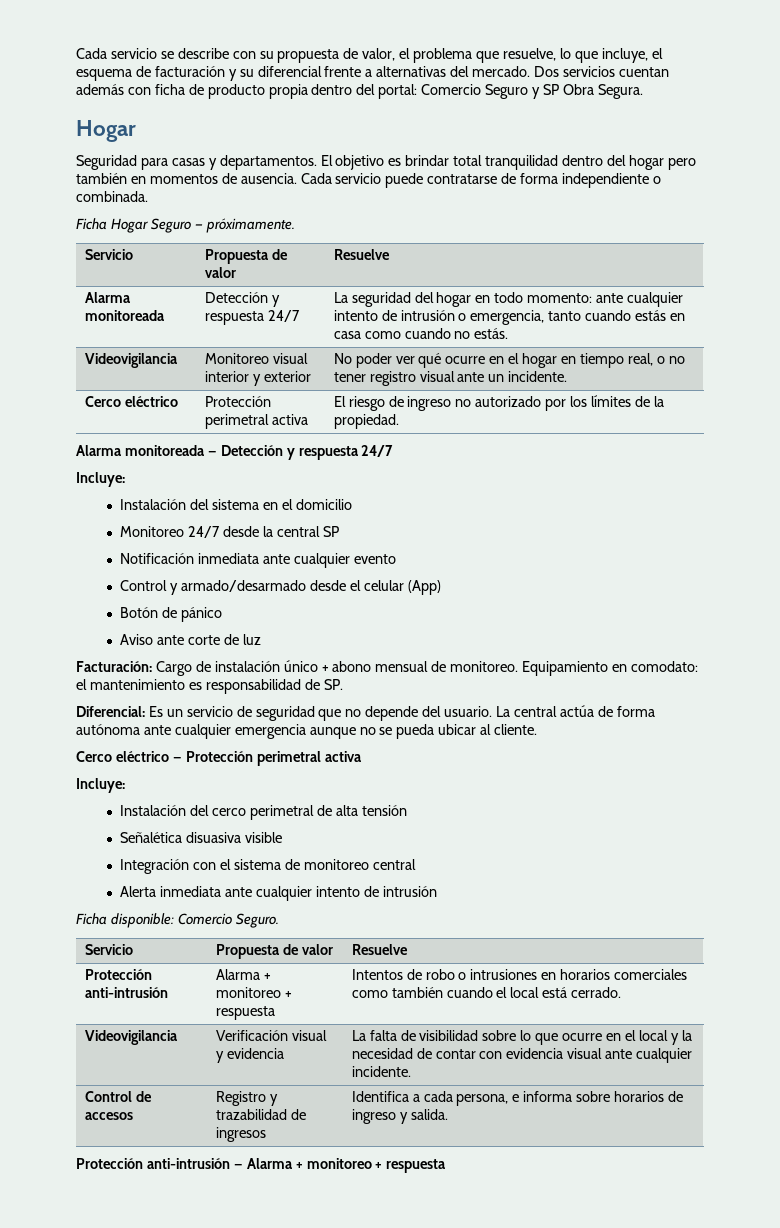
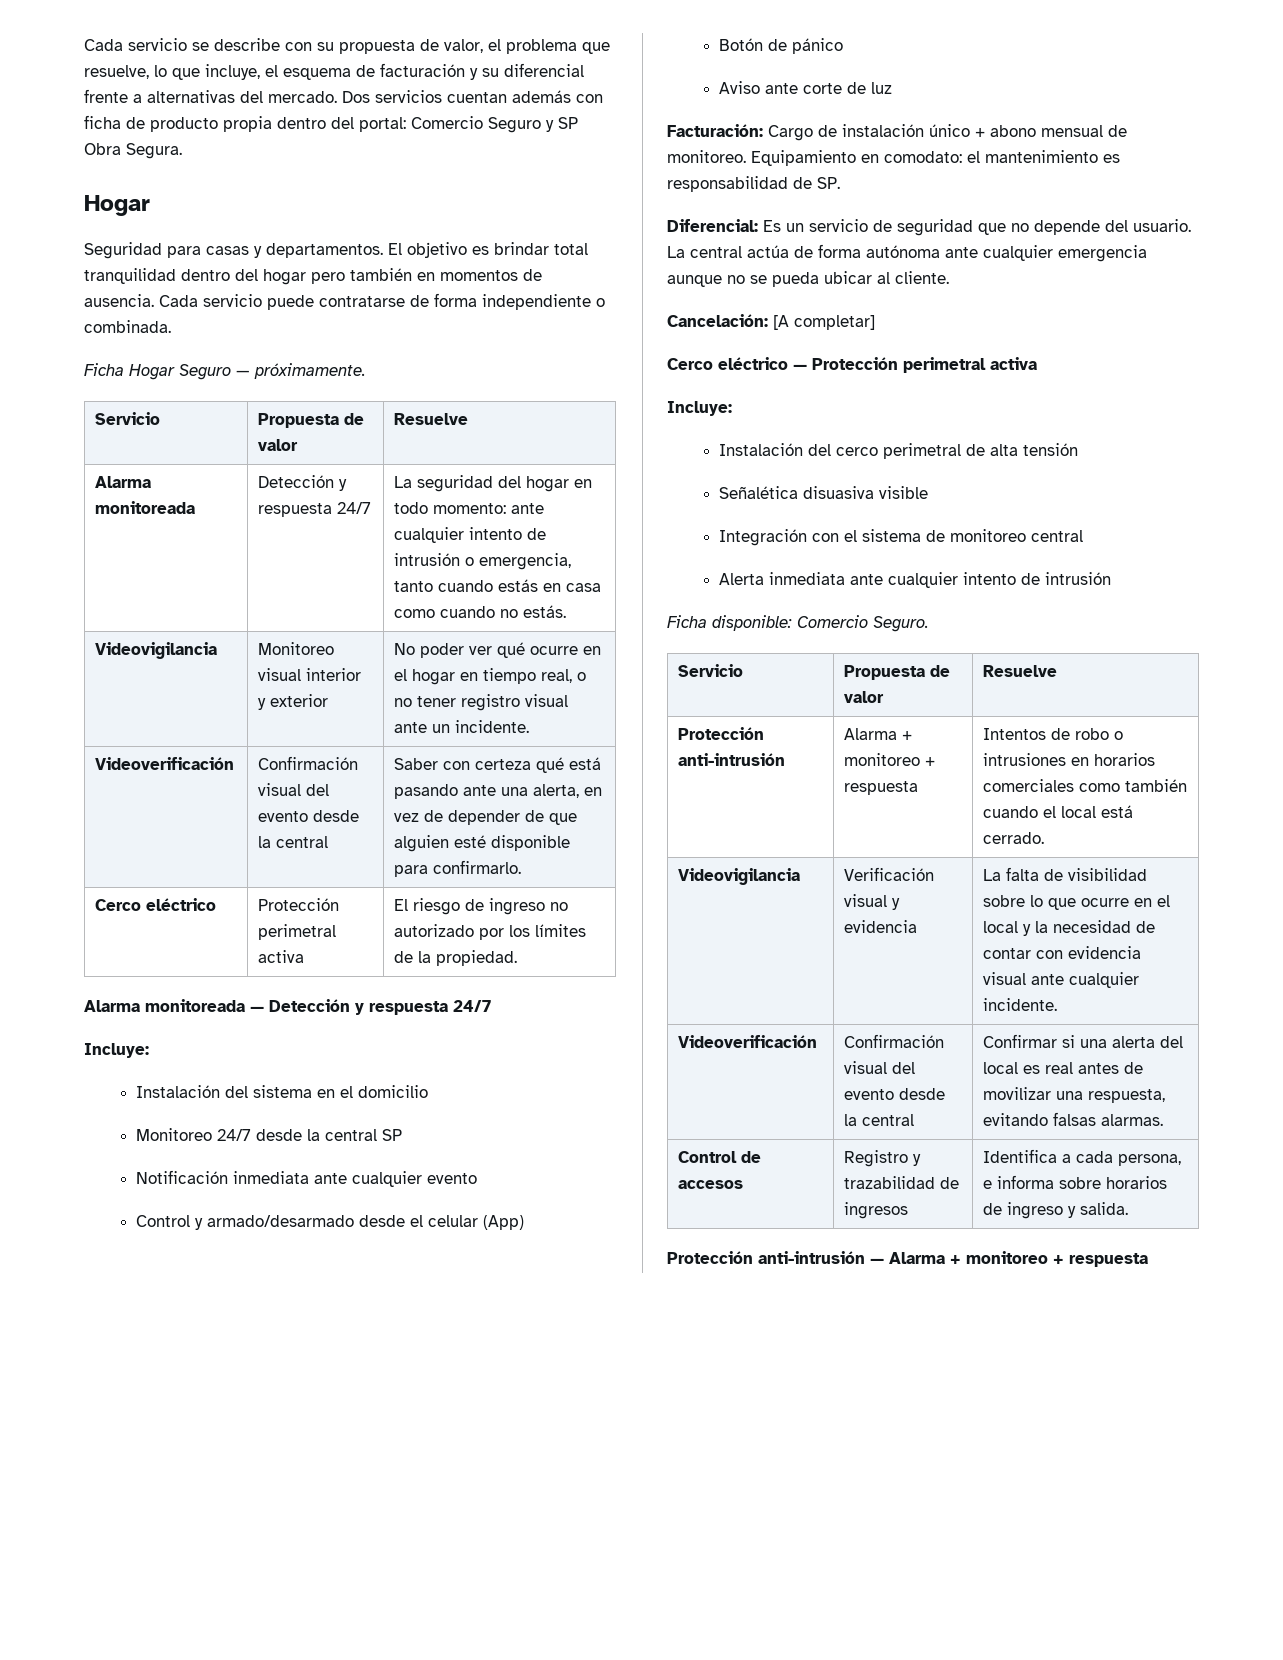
(568, 376) none -> [95,757,235,770] [258,756,359,770] [258,783,330,796] [258,810,360,822] [258,836,329,848] [394,757,602,773] [394,784,603,799] [394,810,578,825] [394,835,571,852] [394,860,522,877] // Videoverificación | Confirmación visual del evento desde la central | Saber con certeza qué está pasando ante una alerta, en vez de depender de que alguien esté disponible para confirmarlo.
(538, 729) none -> [667,314,875,330] // Cancelación: [A completar]
(411, 1071) none -> [678,1035,818,1048] [844,1034,945,1048] [844,1061,916,1074] [844,1088,946,1100] [844,1114,915,1126] [983,1034,1184,1048] [983,1062,1144,1074] [983,1087,1166,1103] [983,1112,1164,1126] // Videoverificación | Confirmación visual del evento desde la central | Confirmar si una alerta del local es real antes de movilizar una respuesta, evitando falsas alarmas.

